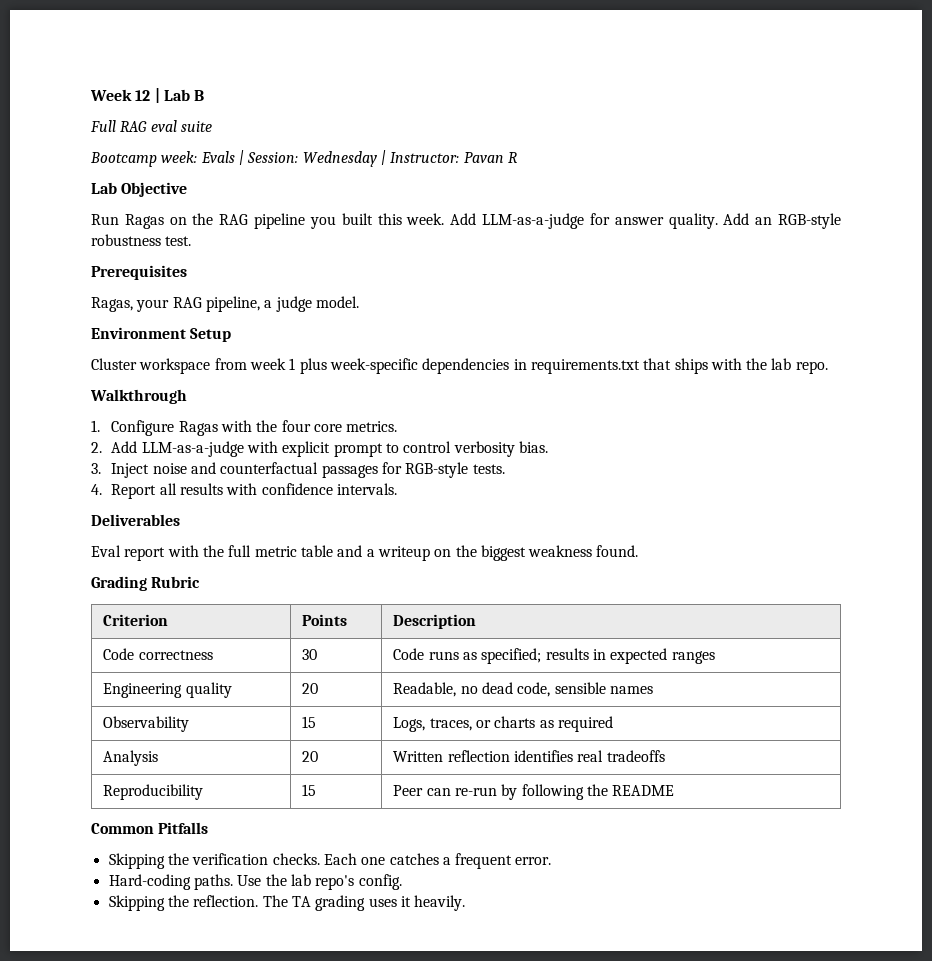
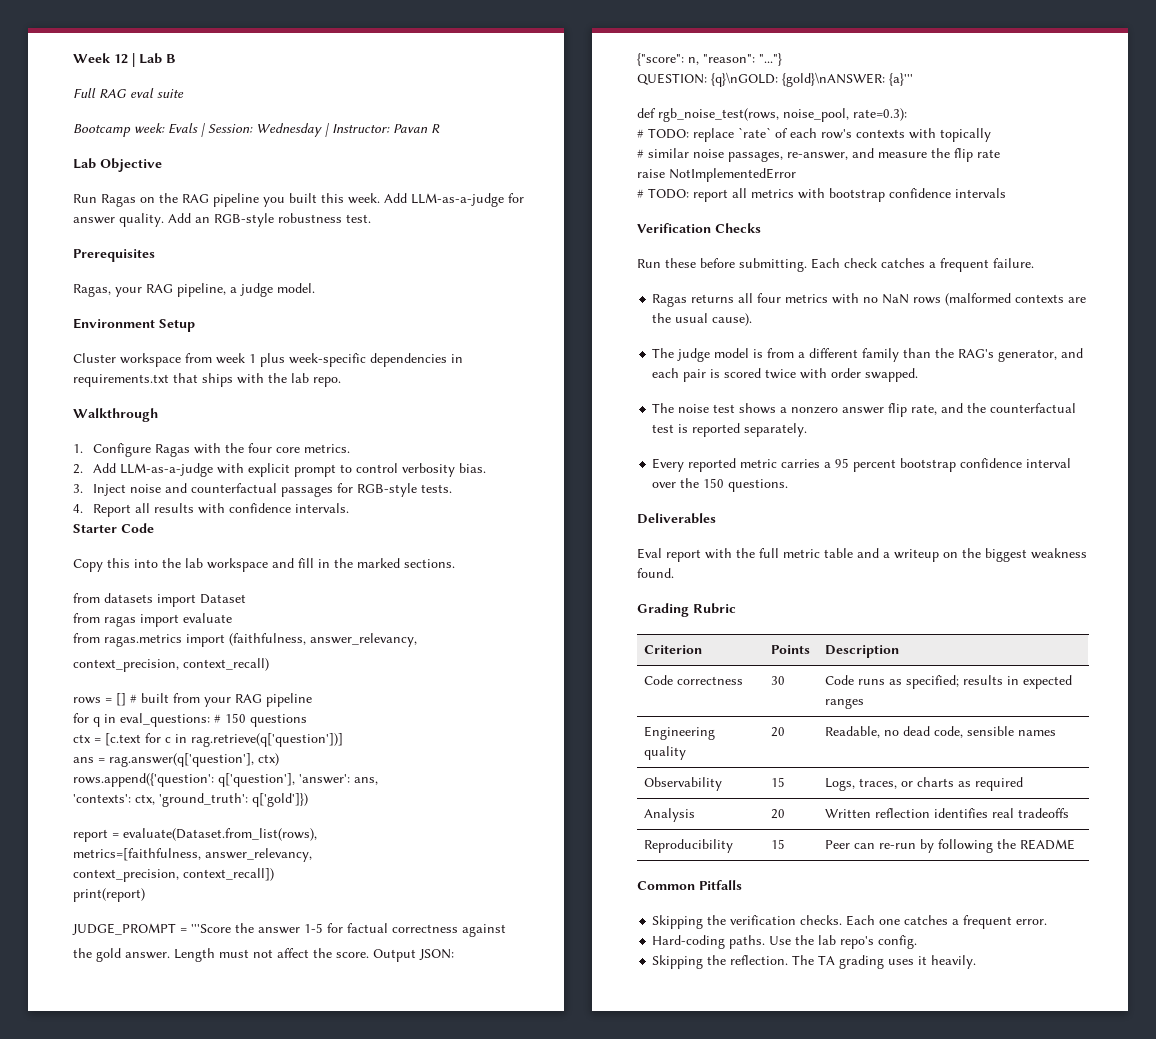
(398, 489) none -> [73,523,154,533] [73,558,455,572] [73,593,246,607] [73,613,232,627] [73,633,417,647] [73,658,269,672] [73,693,312,707] [73,713,307,727] [73,733,343,747] [73,753,279,767] [73,773,378,787] [73,793,308,807] [73,828,317,842] [73,848,312,862] [73,868,274,882] [73,888,145,902] [72,923,506,937] [73,948,454,962] [637,53,782,66] [637,72,913,87] [637,108,907,122] [637,127,991,142] [637,148,1000,162] [637,168,796,182] [637,188,1006,202] [637,223,761,233] [637,258,1034,272] [652,293,1087,307] [652,313,753,326] [652,348,1084,362] [652,368,919,382] [652,403,1077,417] [652,423,808,437] [652,458,1072,472] [652,478,789,492] // Starter Code // Copy this into the lab workspace and fill in the marked sections. // from datasets import Dataset // from ragas import evaluate // from ragas.metrics import (faithfulness, answer_relevancy, // context_precision, context_recall) // rows = [] # built from your RAG pipeline // for q in eval_questions: # 150 questions // ctx = [c.text for c in rag.retrieve(q['question'])] // ans = rag.answer(q['question'], ctx) // rows.append({'question': q['question'], 'answer': ans, // 'contexts': ctx, 'ground_truth': q['gold']}) // report = evaluate(Dataset.from_list(rows), // metrics=[faithfulness, answer_relevancy, // context_precision, context_recall]) // print(report) // JUDGE_PROMPT = '''Score the answer 1-5 for factual correctness against // the gold answer. Length must not affect the score. Output JSON: // {"score": n, "reason": "..."} // QUESTION: {q}\nGOLD: {gold}\nANSWER: {a}''' // def rgb_noise_test(rows, noise_pool, rate=0.3): // # TODO: replace `rate` of each row's contexts with topically // # similar noise passages, re-answer, and measure the flip rate // raise NotImplementedError // # TODO: report all metrics with bootstrap confidence intervals // Verification Checks // Run these before submitting. Each check catches a frequent failure. // Ragas returns all four metrics with no NaN rows (malformed contexts are the usual cause). // The judge model is from a different family than the RAG's generator, and each pair is scored twice with order swapped. // The noise test shows a nonzero answer flip rate, and the counterfactual test is reported separately. // Every reported metric carries a 95 percent bootstrap confidence interval over the 150 questions.

